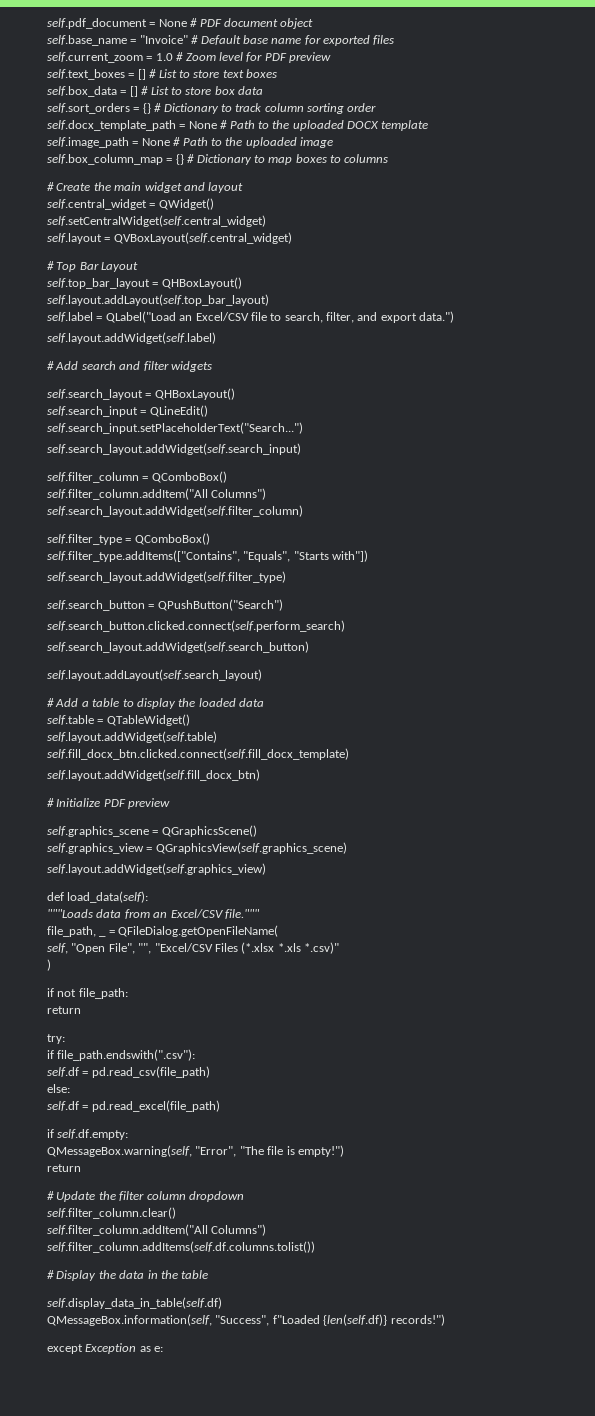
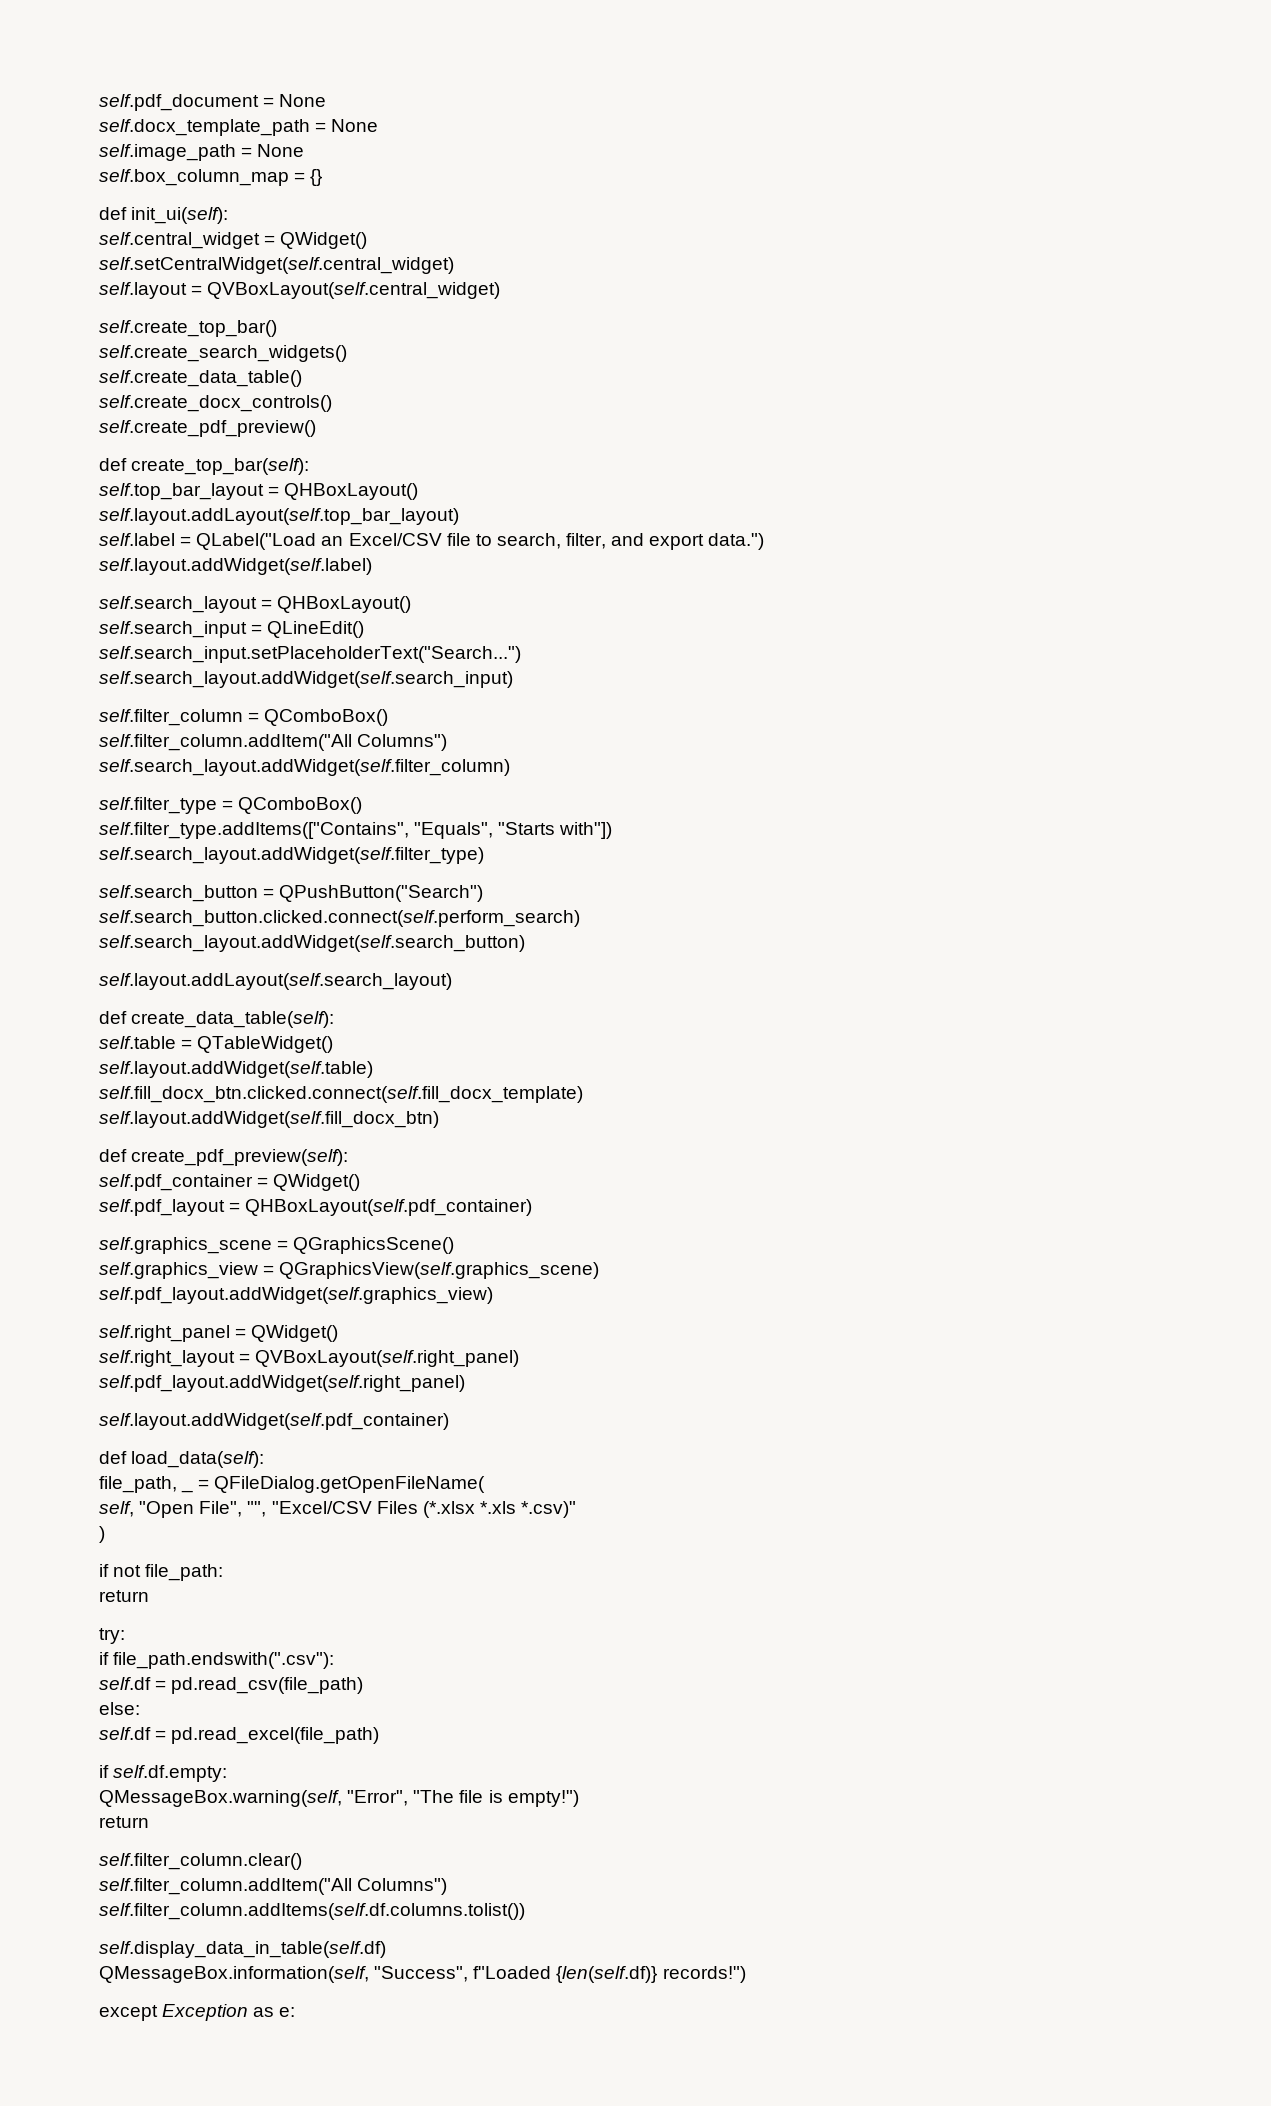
[190,18,314,29] [47,35,395,46] [47,52,331,63] [47,69,277,80] [47,86,263,97] [47,103,377,114] [47,120,429,131] [47,137,333,148] [47,154,389,165] [47,182,244,193] # PDF document object // self.base_name = "Invoice" # Default base name for exported files // self.current_zoom = 1.0 # Zoom level for PDF preview // self.text_boxes = [] # List to store text boxes // self.box_data = [] # List to store box data // self.sort_orders = {} # Dictionary to track column sorting order // self.docx_template_path = None # Path to the uploaded DOCX template // self.image_path = None # Path to the uploaded image // self.box_column_map = {} # Dictionary to map boxes to columns // # Create the main widget and layout -> [99,119,379,136] [99,144,305,161] [99,169,323,186] [99,207,229,224] // self.docx_template_path = None // self.image_path = None // self.box_column_map = {} // def init_ui(self):
[47,261,139,272] # Top Bar Layout -> [99,320,277,337] [99,345,347,362] [99,370,302,387] [99,395,332,412] [99,420,316,437] [99,458,310,475] self.create_top_bar() // self.create_search_widgets() // self.create_data_table() // self.create_docx_controls() // self.create_pdf_preview() // def create_top_bar(self):
[47,361,212,372] // # Add search and filter widgets -> (372, 566) none
[47,698,264,709] # Add a table to display the loaded data -> [99,1011,335,1028] def create_data_table(self):
[47,798,171,809] # Initialize PDF preview -> [99,1149,349,1166] [99,1174,361,1191] [99,1199,533,1216] def create_pdf_preview(self): // self.pdf_container = QWidget() // self.pdf_layout = QHBoxLayout(self.pdf_container)
[47,863,266,875] [47,891,149,903] [47,909,260,919] self.layout.addWidget(self.graphics_view) // def load_data(self): // """Loads data from an Excel/CSV file.""" -> [99,1287,493,1304] [99,1325,339,1342] [99,1350,520,1367] [99,1375,465,1392] [99,1413,449,1430] [99,1451,265,1468] self.pdf_layout.addWidget(self.graphics_view) // self.right_panel = QWidget() // self.right_layout = QVBoxLayout(self.right_panel) // self.pdf_layout.addWidget(self.right_panel) // self.layout.addWidget(self.pdf_container) // def load_data(self):
[47,1191,244,1202] [47,1207,176,1219] [47,1224,267,1236] [47,1241,315,1253] [47,1270,209,1281] # Update the filter column dropdown // self.filter_column.clear() // self.filter_column.addItem("All Columns") // self.filter_column.addItems(self.df.columns.tolist()) // # Display the data in the table -> [99,1853,302,1870] [99,1878,448,1895] [99,1903,525,1920] self.filter_column.clear() // self.filter_column.addItem("All Columns") // self.filter_column.addItems(self.df.columns.tolist())

